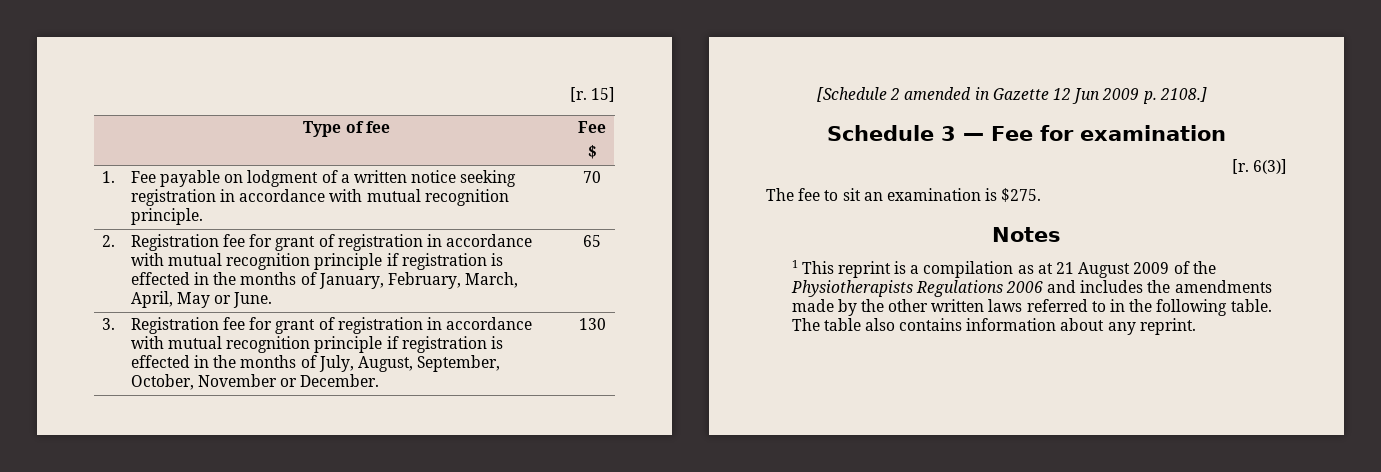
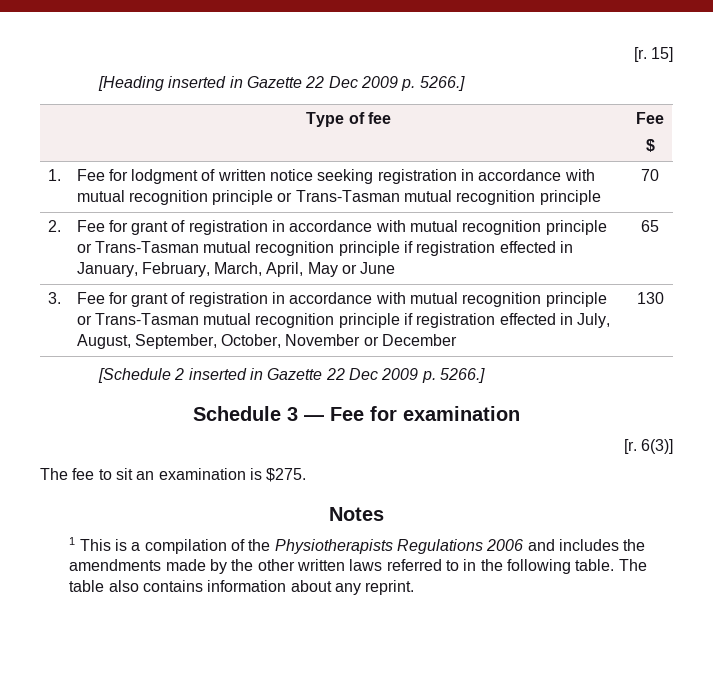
(615, 94) none -> [97,76,465,91] // [Heading inserted in Gazette 22 Dec 2009 p. 5266.]
[160,170,244,187] payable on -> [108,169,128,181] for
[340,174,350,183] a -> (216, 175) none
[130,208,203,225] principle. -> [212,190,601,205] principle or Trans-Tasman mutual recognition principle
[130,234,246,251] Registration fee -> [76,220,105,232] Fee
[386,253,503,270] [130,272,317,285] if registration is effected in the months of -> [76,241,574,256] or Trans-Tasman mutual recognition principle if registration effected in
[233,292,273,308] June. -> [360,262,396,274] June
[130,317,246,334] Registration fee -> [76,292,105,304] Fee
[386,336,503,353] [130,355,317,368] if registration is effected in the months of -> [76,313,574,328] or Trans-Tasman mutual recognition principle if registration effected in
[300,374,380,387] December. -> [382,334,458,346] December
[904,87,1207,104] amended in Gazette 12 Jun 2009 p. 2108.] -> [188,368,485,383] inserted in Gazette 22 Dec 2009 p. 5266.]
[837,261,891,278] reprint -> (111, 545) none
[1017,262,1170,278] as at 21 August 2009 -> (227, 546) none

